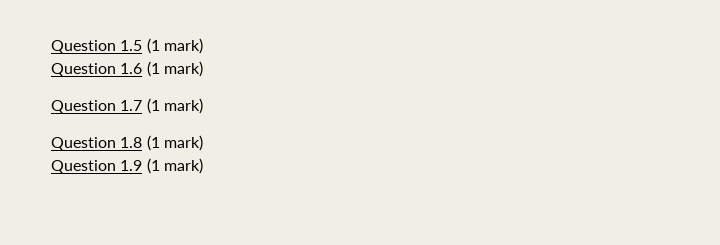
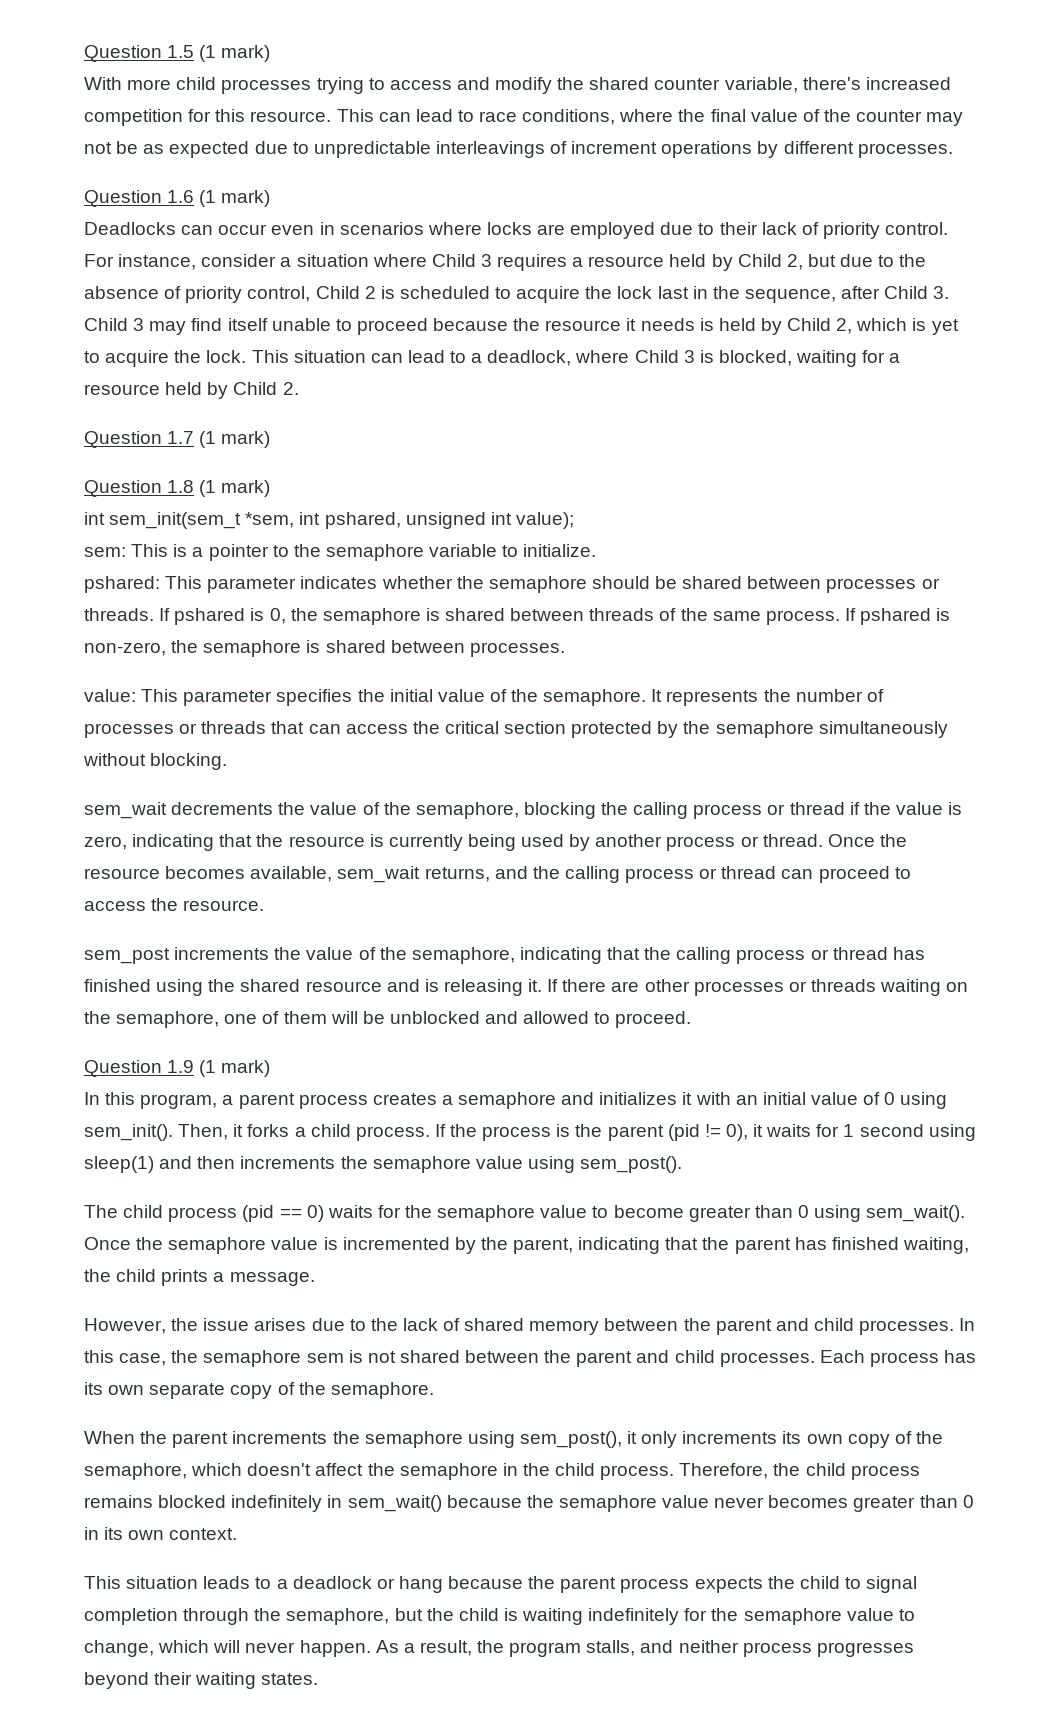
[51,61,203,77] Question 1.6 (1 mark) -> [84,77,951,94] [84,109,964,126] [84,141,953,158] [84,190,271,207] [84,222,949,239] [84,254,927,271] [84,286,950,303] [84,318,959,335] [84,350,901,367] [84,382,299,399] With more child processes trying to access and modify the shared counter variable, there's increased competition for this resource. This can lead to race conditions, where the final value of the counter may not be as expected due to unpredictable interleavings of increment operations by different processes. // Question 1.6 (1 mark) // Deadlocks can occur even in scenarios where locks are employed due to their lack of priority control. For instance, consider a situation where Child 3 requires a resource held by Child 2, but due to the absence of priority control, Child 2 is scheduled to acquire the lock last in the sequence, after Child 3. Child 3 may find itself unable to proceed because the resource it needs is held by Child 2, which is yet to acquire the lock. This situation can lead to a deadlock, where Child 3 is blocked, waiting for a resource held by Child 2.
[51,158,203,174] Question 1.9 (1 mark) -> [84,512,574,529] [84,544,597,561] [84,576,940,593] [84,608,951,625] [84,640,565,657] [84,689,884,706] [84,721,948,738] [83,753,228,770] [84,802,963,819] [84,834,907,851] [84,866,911,883] [84,898,265,911] [84,947,925,964] [84,979,969,996] [84,1011,692,1028] [84,1060,271,1077] [84,1092,948,1109] [84,1124,976,1141] [84,1156,683,1173] [84,1205,966,1222] [84,1237,969,1254] [84,1269,315,1286] [84,1318,976,1335] [84,1350,977,1367] [84,1382,434,1399] [84,1431,943,1448] [84,1463,920,1480] [84,1495,974,1512] [84,1527,238,1540] [84,1576,918,1593] [84,1608,915,1625] [84,1640,914,1657] [84,1672,319,1689] int sem_init(sem_t *sem, int pshared, unsigned int value); // sem: This is a pointer to the semaphore variable to initialize. // pshared: This parameter indicates whether the semaphore should be shared between processes or threads. If pshared is 0, the semaphore is shared between threads of the same process. If pshared is non-zero, the semaphore is shared between processes. // value: This parameter specifies the initial value of the semaphore. It represents the number of processes or threads that can access the critical section protected by the semaphore simultaneously without blocking. // sem_wait decrements the value of the semaphore, blocking the calling process or thread if the value is zero, indicating that the resource is currently being used by another process or thread. Once the resource becomes available, sem_wait returns, and the calling process or thread can proceed to access the resource. // sem_post increments the value of the semaphore, indicating that the calling process or thread has finished using the shared resource and is releasing it. If there are other processes or threads waiting on the semaphore, one of them will be unblocked and allowed to proceed. // Question 1.9 (1 mark) // In this program, a parent process creates a semaphore and initializes it with an initial value of 0 using sem_init(). Then, it forks a child process. If the process is the parent (pid != 0), it waits for 1 second using sleep(1) and then increments the semaphore value using sem_post(). // The child process (pid == 0) waits for the semaphore value to become greater than 0 using sem_wait(). Once the semaphore value is incremented by the parent, indicating that the parent has finished waiting, the child prints a message. // However, the issue arises due to the lack of shared memory between the parent and child processes. In this case, the semaphore sem is not shared between the parent and child processes. Each process has its own separate copy of the semaphore. // When the parent increments the semaphore using sem_post(), it only increments its own copy of the semaphore, which doesn't affect the semaphore in the child process. Therefore, the child process remains blocked indefinitely in sem_wait() because the semaphore value never becomes greater than 0 in its own context. // This situation leads to a deadlock or hang because the parent process expects the child to signal completion through the semaphore, but the child is waiting indefinitely for the semaphore value to change, which will never happen. As a result, the program stalls, and neither process progresses beyond their waiting states.

